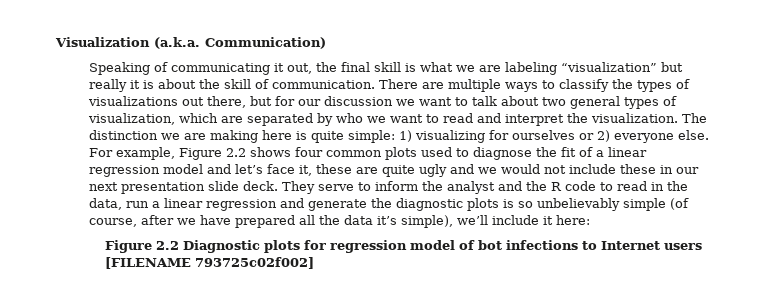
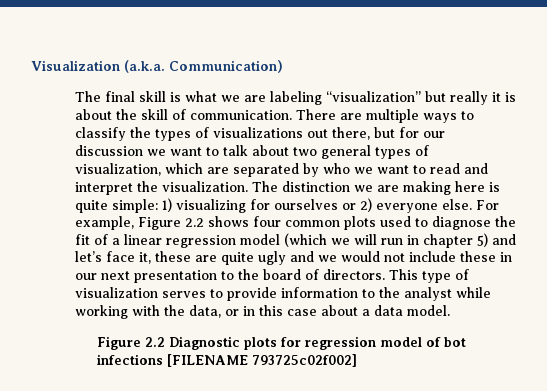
[88,62,337,75] Speaking of communicating it out, the -> [74,91,101,102] The
(203, 169) none -> [283,233,488,248] (which we will run in chapter 5)
[207,181,688,194] [88,198,689,211] [88,215,590,228] slide deck. They serve to inform the analyst and the R code to read in the data, run a linear regression and generate the diagnostic plots is so unbelievably simple (of course, after we have prepared all the data it’s simple), we’ll include it here: -> [220,269,469,283] [74,287,491,301] [74,305,450,319] to the board of directors. This type of visualization serves to provide information to the analyst while working with the data, or in this case about a data model.
[582,241,703,250] to Internet users -> (163, 359) none

